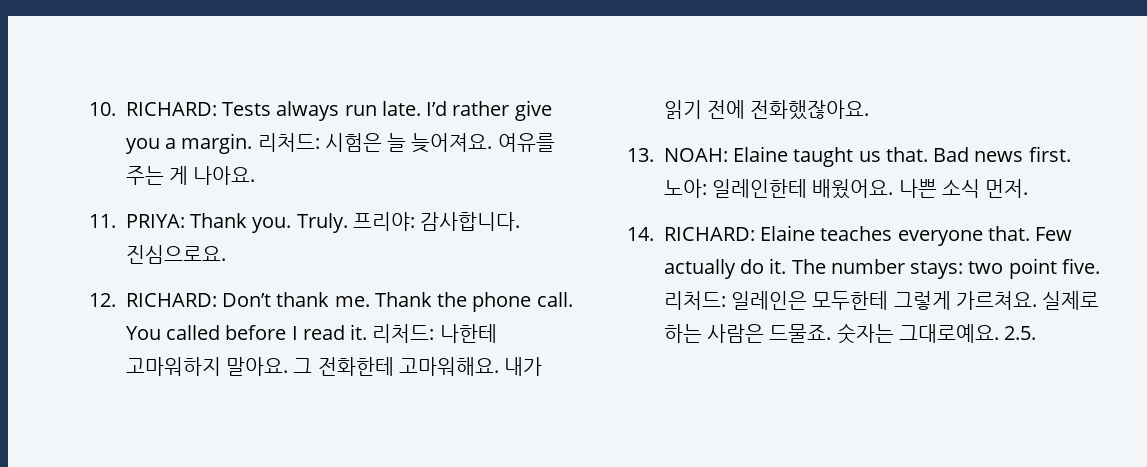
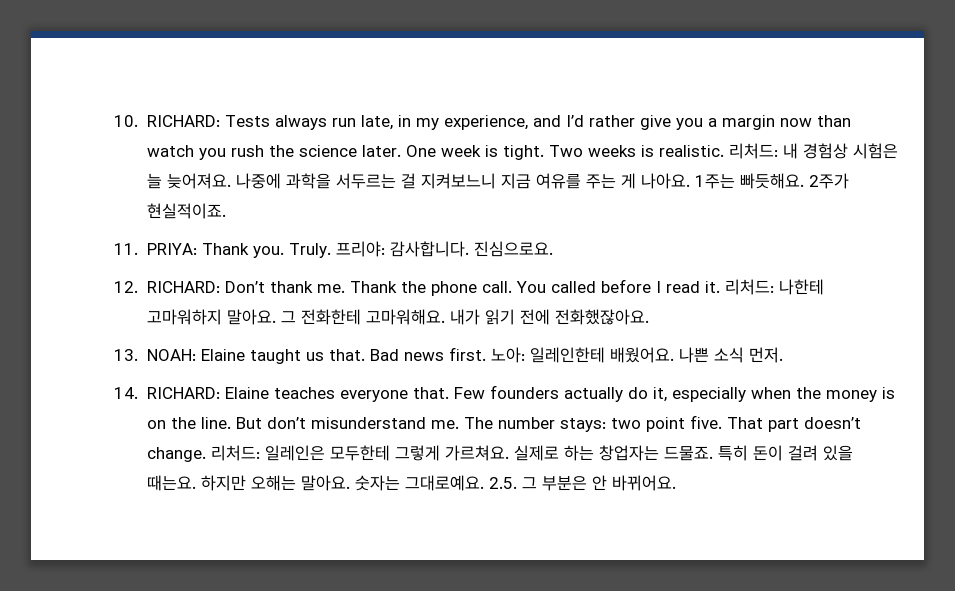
[381,101,421,116] late. -> [360,115,561,130] late, in my experience, and
[181,133,493,154] margin. 리처드: 시험은 늘 늦어져요. -> [721,115,851,130] [146,143,898,160] [146,173,531,189] margin now than watch you rush the science later. One week is tight. Two weeks is realistic. 리처드: 내 경험상 시험은 늘 늦어져요. 나중에 과학을 서두르는 걸 지켜보느니 지금
(256, 175) none -> [694,173,849,189] [146,203,226,219] 1주는 빠듯해요. 2주가 현실적이죠.
(1073, 234) none -> [489,385,559,399] founders
[769,258,787,274] it. -> [652,387,895,402] [146,417,459,429] it, especially when the money is on the line. But don’t misunderstand me.
(1100, 266) none -> [726,417,861,432] [146,447,206,462] That part doesn’t change.
[707,323,1037,344] 사람은 드물죠. 숫자는 그대로예요. 2.5. -> [598,445,853,461] [146,475,676,491] 창업자는 드물죠. 특히 돈이 걸려 있을 때는요. 하지만 오해는 말아요. 숫자는 그대로예요. 2.5. 그 부분은 안 바뀌어요.

